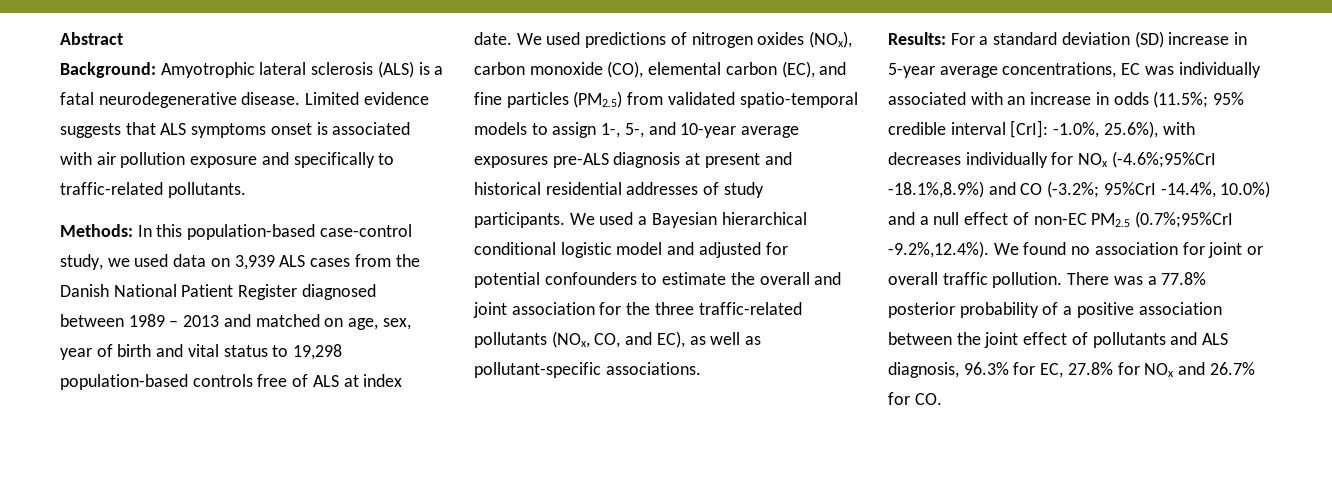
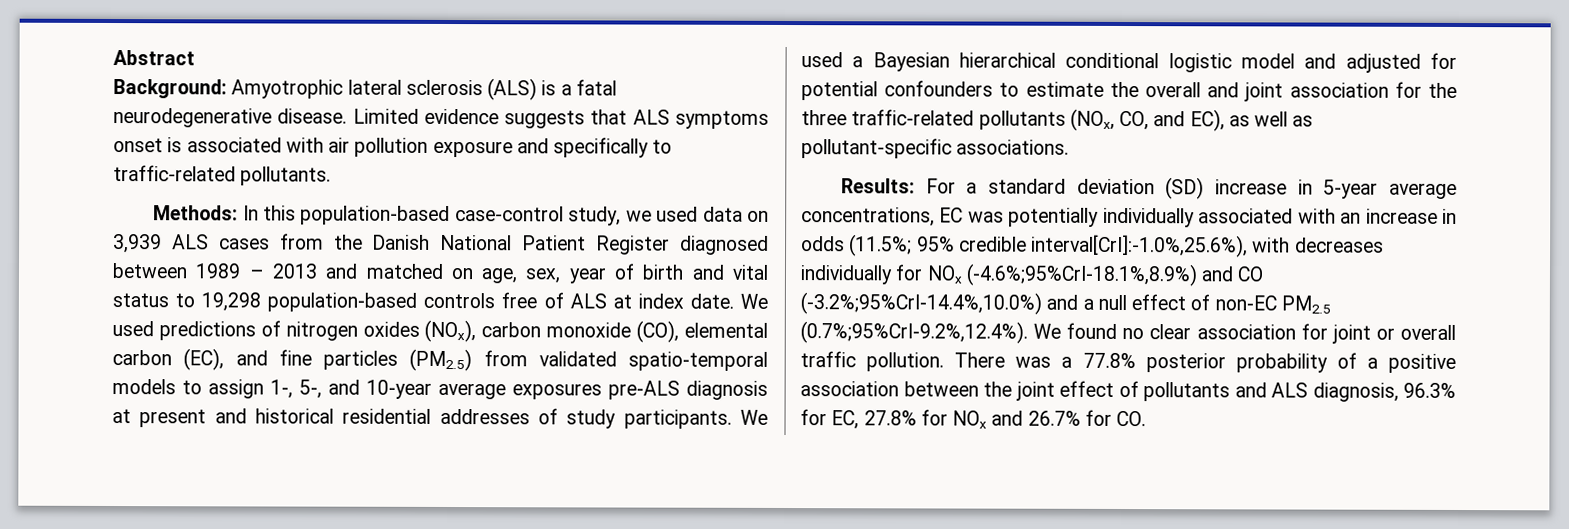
(1174, 70) none -> [1008,207,1100,227] potentially
[950,120,1158,138] interval [CrI]: -1.0%, 25.6%), -> [1031,234,1249,258] interval[CrI]:-1.0%,25.6%),
[1111,151,1216,168] [888,181,1271,198] (-4.6%;95%CrI -18.1%,8.9%) and CO (-3.2%; 95%CrI -14.4%, 10.0%) -> [965,263,1264,287] [800,292,1042,315] (-4.6%;95%CrI-18.1%,8.9%) and CO (-3.2%;95%CrI-14.4%,10.0%)
[1135,211,1234,228] [888,241,989,258] (0.7%;95%CrI -9.2%,12.4%). -> [800,321,1028,344] (0.7%;95%CrI-9.2%,12.4%).
(1091, 250) none -> [1149,324,1192,340] clear

